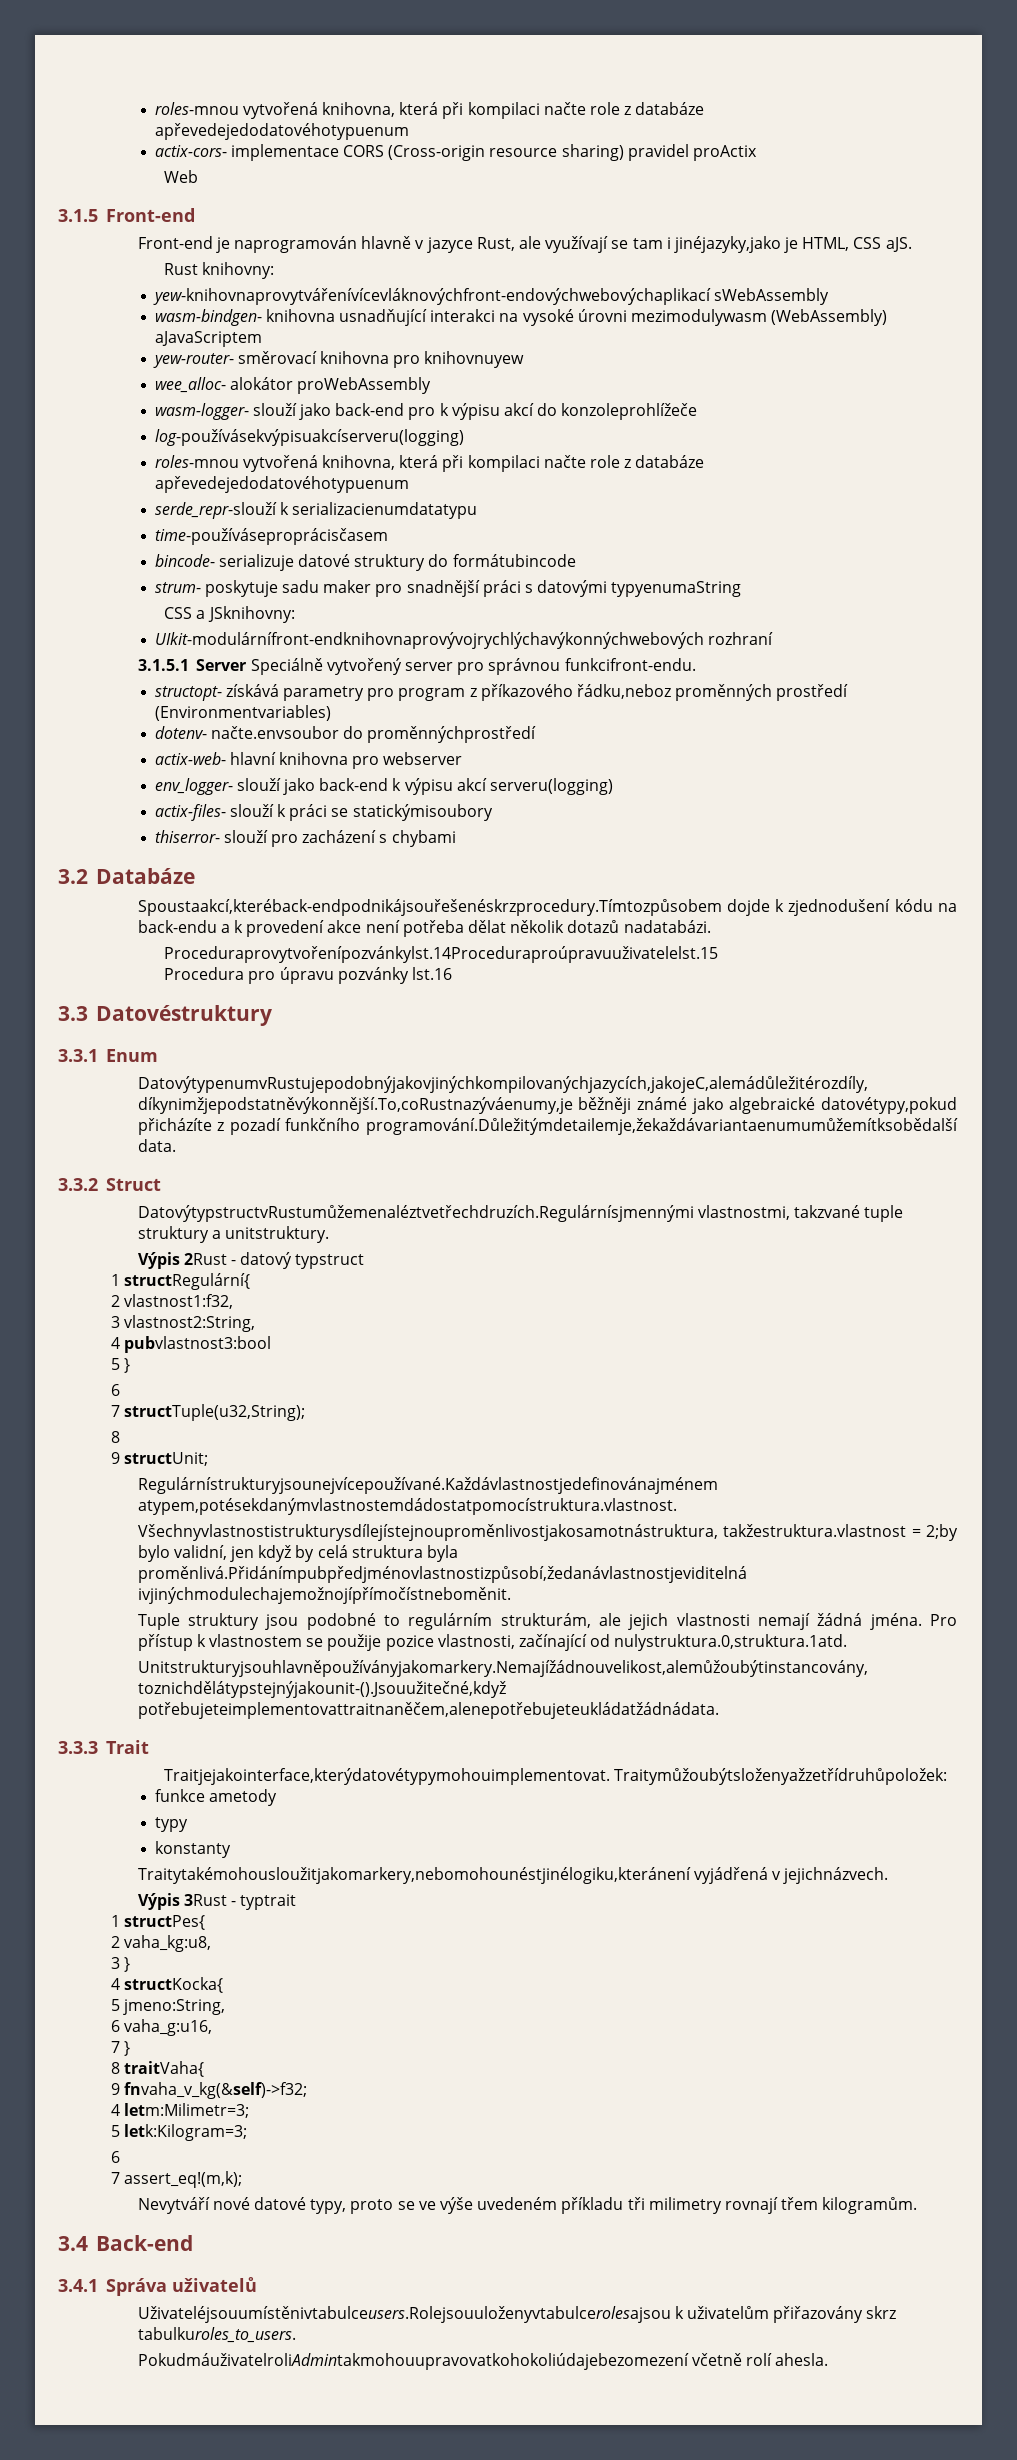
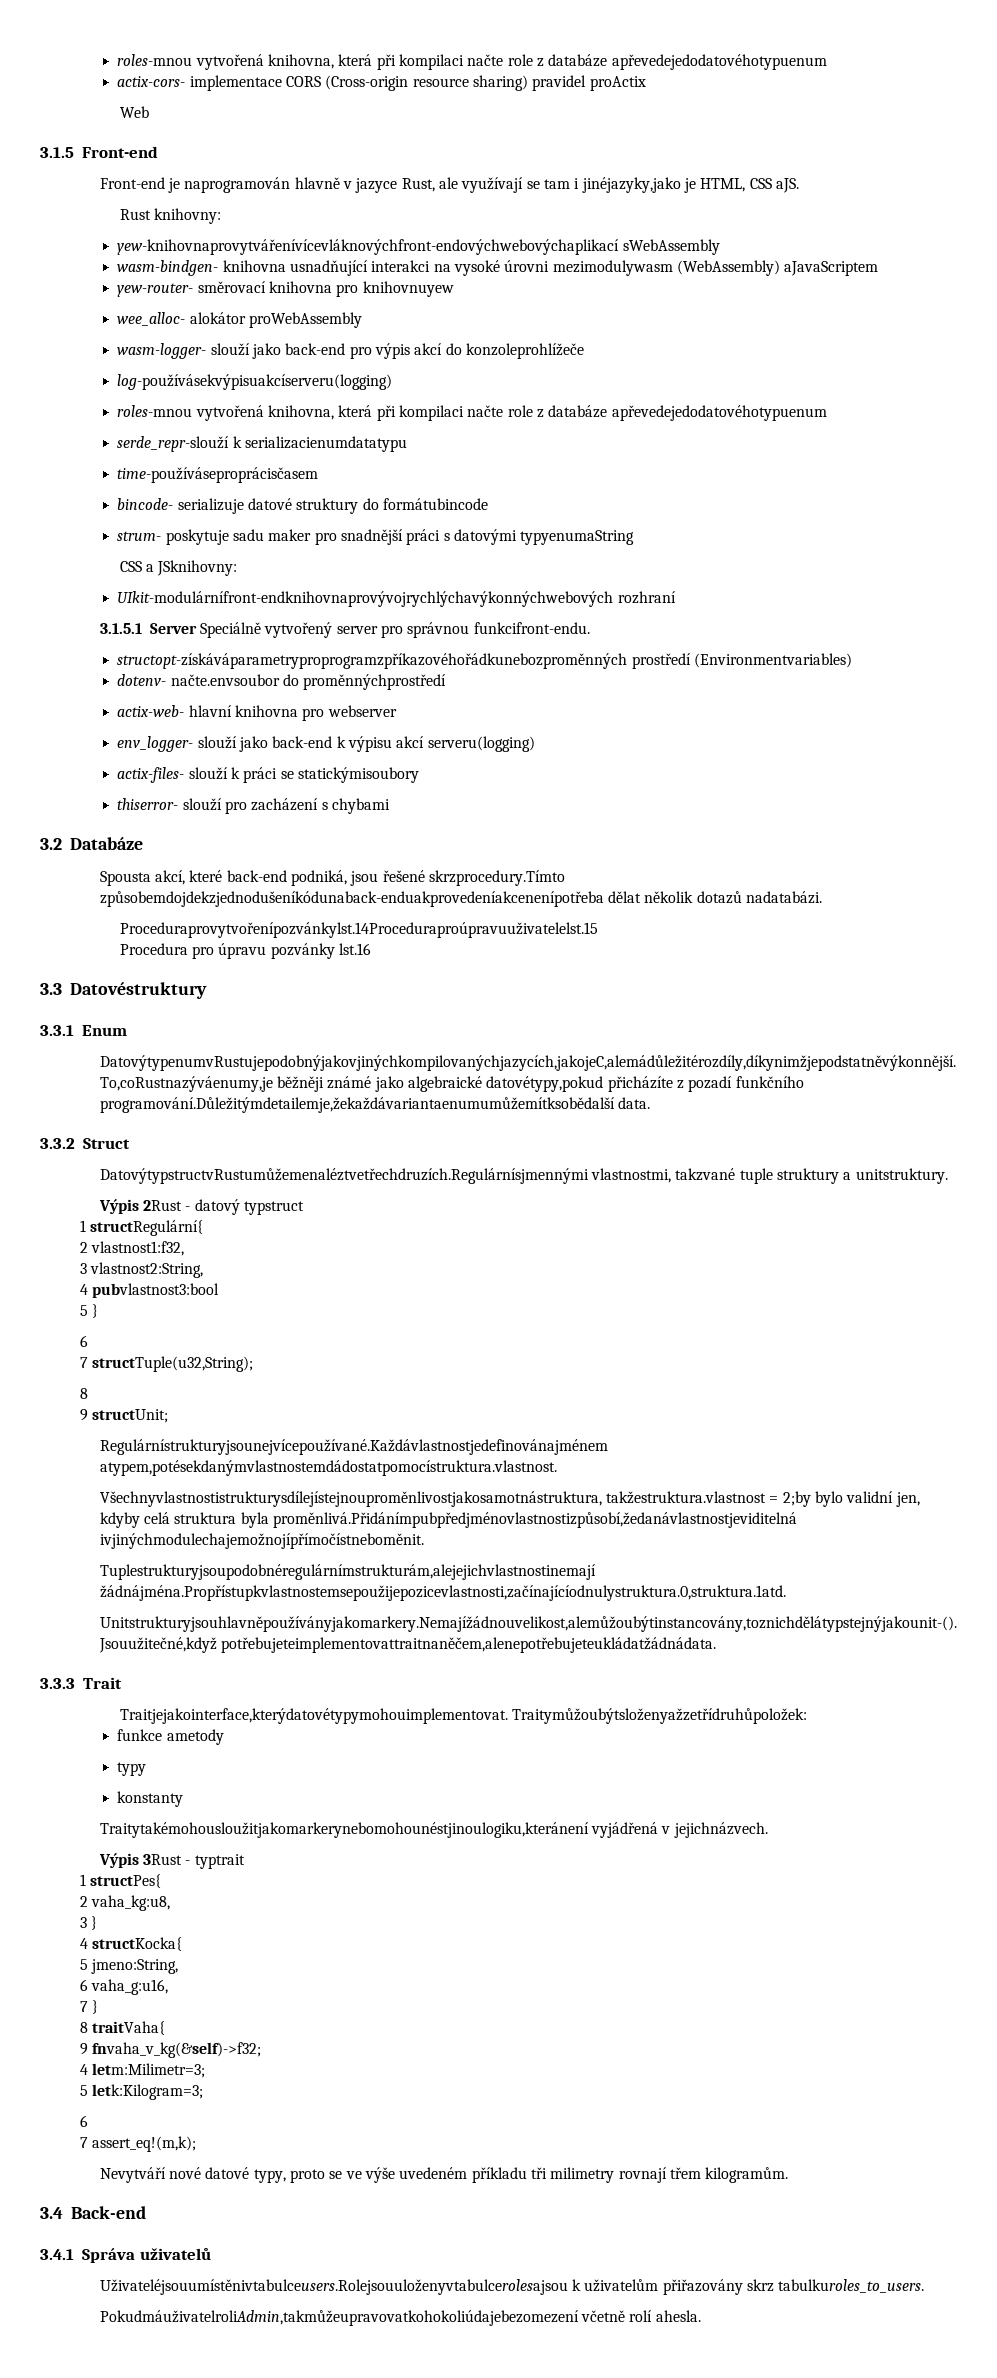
[439,403,500,420] k výpisu -> [374,343,410,359] výpis
[154,684,773,701] structopt- získává parametry pro program z příkazového řádku,neboz proměnných -> [117,653,628,669] structopt-získáváparametryproprogramzpříkazovéhořádkunebozproměnných
[137,899,957,916] [137,920,464,937] Spoustaakcí,kteréback-endpodnikájsouřešenéskrzprocedury.Tímtozpůsobem dojde k zjednodušení kódu na back-endu a k provedení akce není potřeba -> [99,870,565,886] [99,891,604,907] Spousta akcí, které back-end podniká, jsou řešené skrzprocedury.Tímto způsobemdojdekzjednodušeníkódunaback-enduakprovedeníakcenenípotřeba
[173,1545,315,1562] validní, jen když by -> [846,1491,920,1507] [99,1512,140,1528] validní jen, kdyby
[137,1613,957,1630] [137,1634,848,1651] Tuple struktury jsou podobné to regulárním strukturám, ale jejich vlastnosti nemají žádná jména. Pro přístup k vlastnostem se použije pozice vlastnosti, začínající od nulystruktura.0,struktura.1atd. -> [99,1564,596,1580] [99,1585,786,1601] Tuplestrukturyjsoupodobnéregulárnímstrukturám,alejejichvlastnostinemají žádnájména.Propřístupkvlastnostemsepoužijepozicevlastnosti,začínajícíodnulystruktura.0,struktura.1atd.
[137,1867,691,1884] Traitytakémohousloužitjakomarkery,nebomohounéstjinélogiku,kteránení -> [99,1822,589,1838] Traitytakémohousloužitjakomarkerynebomohounéstjinoulogiku,kteránení
[137,2353,689,2370] PokudmáuživatelroliAdmintakmohouupravovatkohokoliúdajebezomezení -> [99,2310,579,2326] PokudmáuživatelroliAdmin,takmůžeupravovatkohokoliúdajebezomezení

